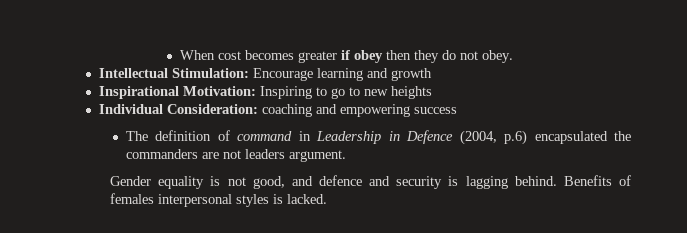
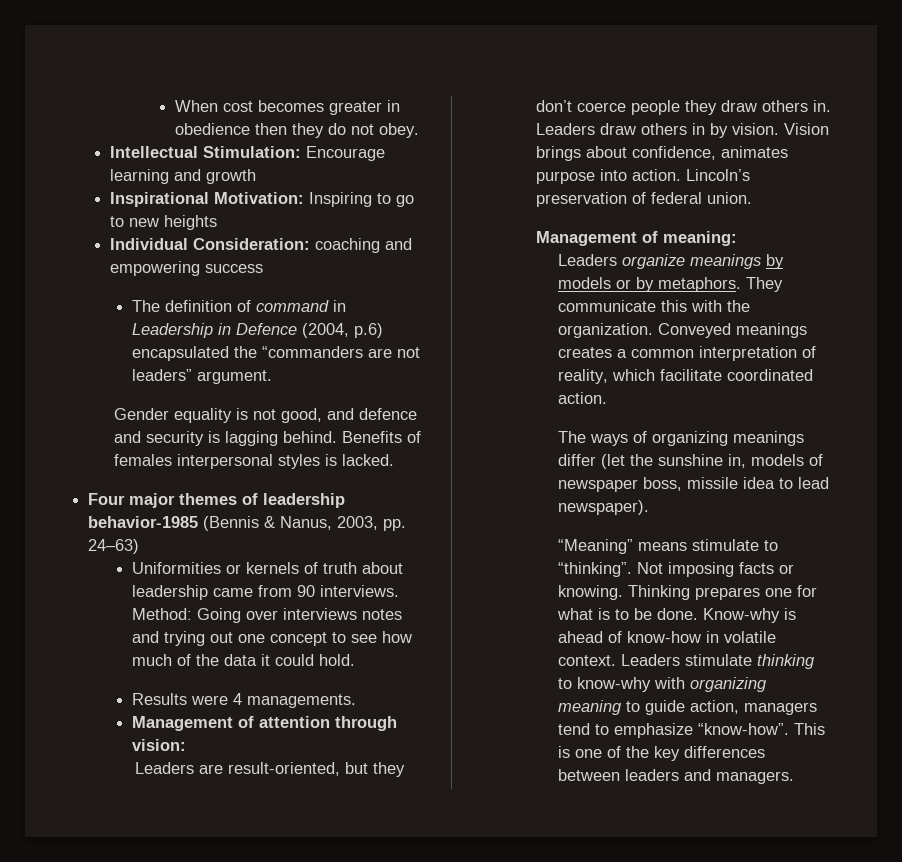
[341,50,384,63] if obey -> [387,100,401,112] [175,123,251,135] in obedience
[126,149,199,159] commanders -> [261,346,363,358] “commanders
[245,149,286,159] leaders -> [131,369,192,381] leaders”
(328, 199) none -> [88,493,346,508] [88,516,407,531] [88,539,140,554] [131,562,403,574] [131,585,399,600] [131,608,402,623] [131,631,412,646] [131,654,355,666] [131,693,356,708] [131,716,397,731] [131,739,186,751] [135,762,406,777] [536,100,832,115] [536,123,830,138] [536,146,789,161] [536,169,751,184] [536,192,753,207] [536,231,738,246] [558,254,785,269] [558,277,784,292] [558,300,751,312] [558,323,808,338] [558,346,817,361] [558,369,814,384] [558,392,608,404] [558,431,805,446] [558,454,824,469] [558,477,830,492] [558,500,650,515] [558,539,779,554] [558,562,795,577] [558,585,818,600] [557,608,797,623] [558,631,777,643] [558,654,816,669] [558,677,768,692] [558,700,818,715] [558,723,826,738] [558,746,766,761] [558,769,795,784] // Four major themes of leadership behavior-1985 (Bennis & Nanus, 2003, pp. 24–63) // Uniformities or kernels of truth about leadership came from 90 interviews. Method: Going over interviews notes and trying out one concept to see how much of the data it could hold. // Results were 4 managements. // Management of attention through vision: // Leaders are result-oriented, but they don’t coerce people they draw others in. Leaders draw others in by vision. Vision brings about confidence, animates purpose into action. Lincoln’s preservation of federal union. // Management of meaning: // Leaders organize meanings by models or by metaphors. They communicate this with the organization. Conveyed meanings creates a common interpretation of reality, which facilitate coordinated action. // The ways of organizing meanings differ (let the sunshine in, models of newspaper boss, missile idea to lead newspaper). // “Meaning” means stimulate to “thinking”. Not imposing facts or knowing. Thinking prepares one for what is to be done. Know-why is ahead of know-how in volatile context. Leaders stimulate thinking to know-why with organizing meaning to guide action, managers tend to emphasize “know-how”. This is one of the key differences between leaders and managers.

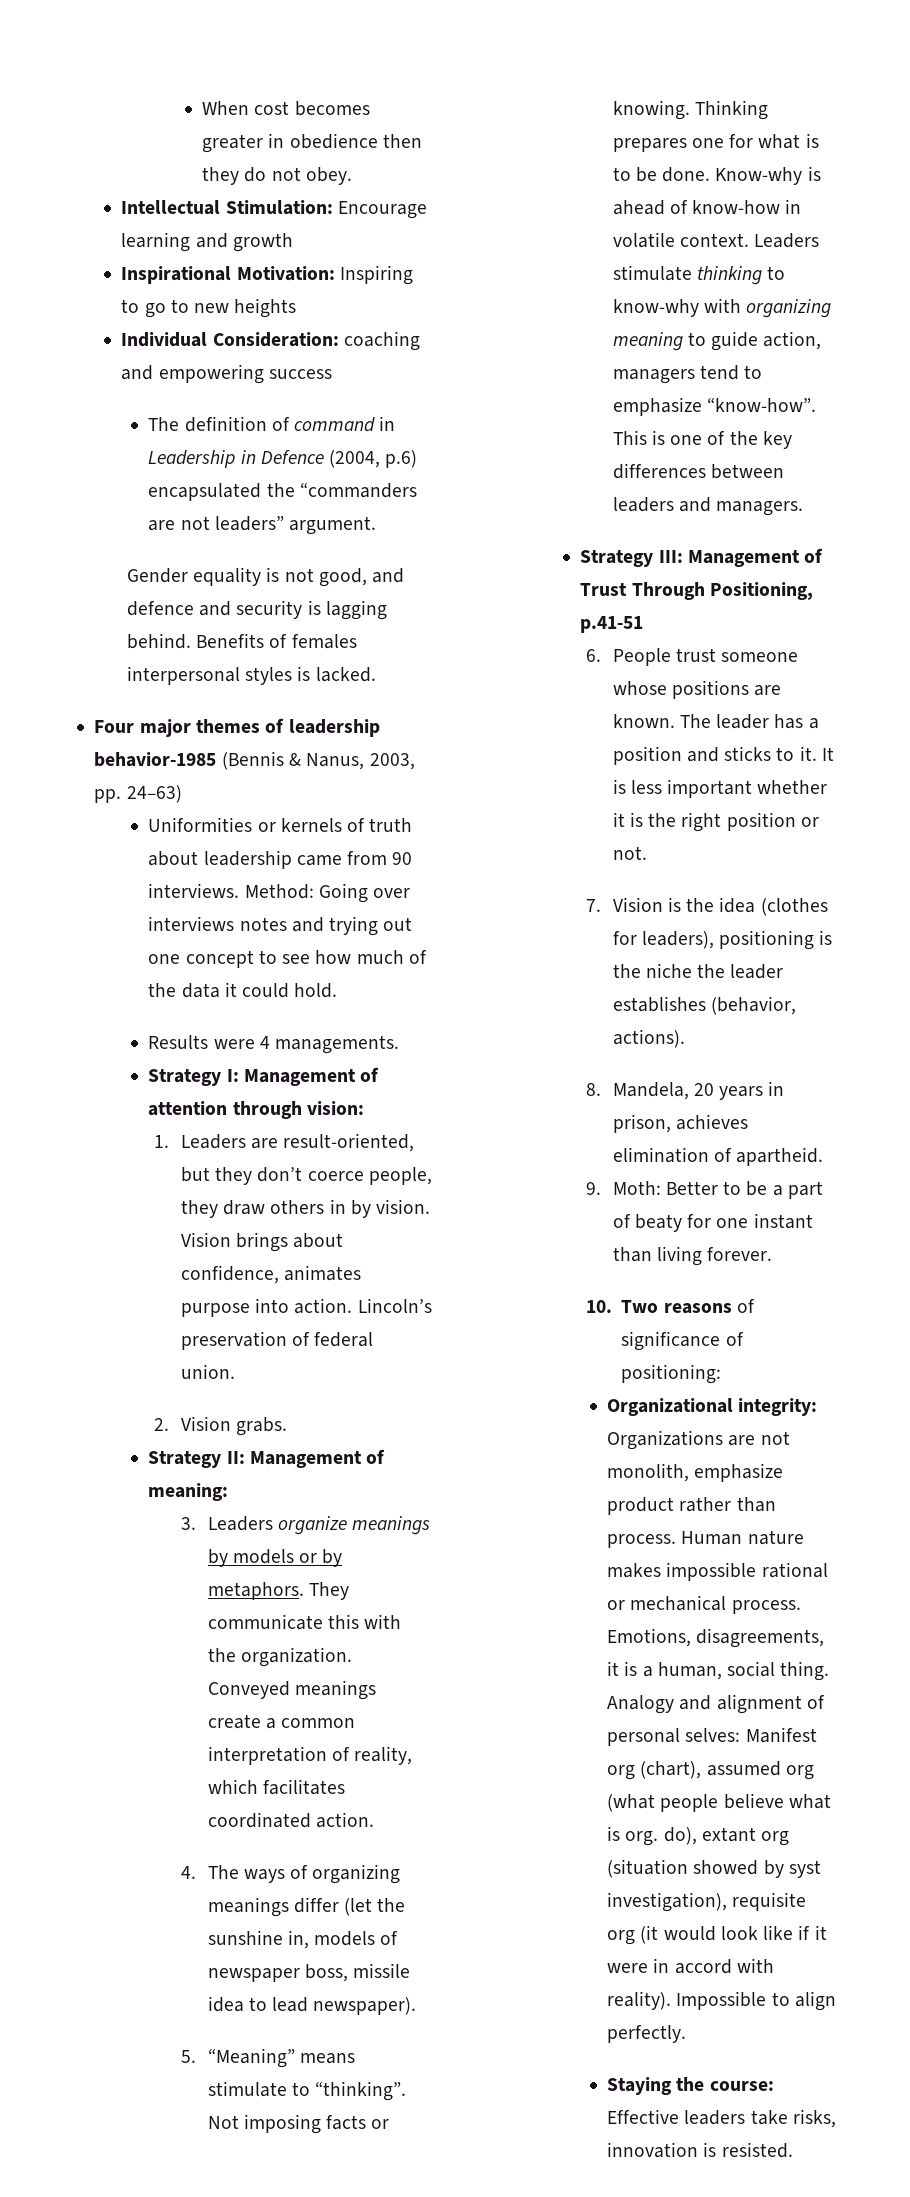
(356, 701) none -> [148,1069,239,1086] Strategy I:
(186, 745) none -> [153,1135,169,1148] 1.
[631,100,681,115] people -> [368,1167,432,1185] people,
[813,100,832,112] [536,123,688,135] in. Leaders draw others -> (325, 1207) none
(753, 198) none -> [153,1416,288,1436] [148,1451,245,1468] 2. Vision grabs. // Strategy II:
(738, 238) none -> [180,1517,196,1530] 3.
[558,347,613,358] creates -> [207,1714,261,1729] create
[660,369,723,381] facilitate -> [262,1779,345,1795] facilitates
(608, 398) none -> [180,1866,196,1879] 4.
(650, 507) none -> [180,2050,196,2063] 5.
(795, 777) none -> [580,548,824,567] [580,582,813,600] [580,616,644,633] [585,648,799,666] [612,680,782,699] [612,714,819,729] [612,746,834,765] [612,779,828,798] [612,812,819,832] [612,846,647,860] [585,897,828,916] [612,930,833,950] [612,963,784,979] [612,996,796,1015] [612,1029,685,1048] [585,1081,785,1100] [612,1114,748,1133] [612,1147,824,1166] [585,1181,823,1199] [612,1213,813,1232] [612,1246,773,1266] [585,1299,755,1314] [621,1331,744,1351] [621,1364,722,1384] [607,1398,818,1416] [607,1430,790,1450] [607,1463,784,1482] [607,1497,776,1515] [607,1530,804,1548] [607,1562,828,1581] [607,1595,801,1614] [607,1628,825,1648] [607,1661,830,1681] [607,1694,825,1714] [607,1727,817,1746] [607,1761,814,1780] [607,1793,831,1812] [607,1826,790,1846] [607,1859,821,1878] [607,1892,807,1912] [607,1925,827,1945] [607,1958,774,1974] [607,1991,836,2011] [607,2025,687,2043] [607,2077,774,2095] [607,2109,836,2128] [607,2142,793,2158] // Strategy III: Management of Trust Through Positioning, p.41-51 // 6. People trust someone whose positions are known. The leader has a position and sticks to it. It is less important whether it is the right position or not. // 7. Vision is the idea (clothes for leaders), positioning is the niche the leader establishes (behavior, actions). // 8. Mandela, 20 years in prison, achieves elimination of apartheid. // 9. Moth: Better to be a part of beaty for one instant than living forever. // 10. Two reasons of significance of positioning: // Organizational integrity: Organizations are not monolith, emphasize product rather than process. Human nature makes impossible rational or mechanical process. Emotions, disagreements, it is a human, social thing. Analogy and alignment of personal selves: Manifest org (chart), assumed org (what people believe what is org. do), extant org (situation showed by syst investigation), requisite org (it would look like if it were in accord with reality). Impossible to align perfectly. // Staying the course: Effective leaders take risks, innovation is resisted.

